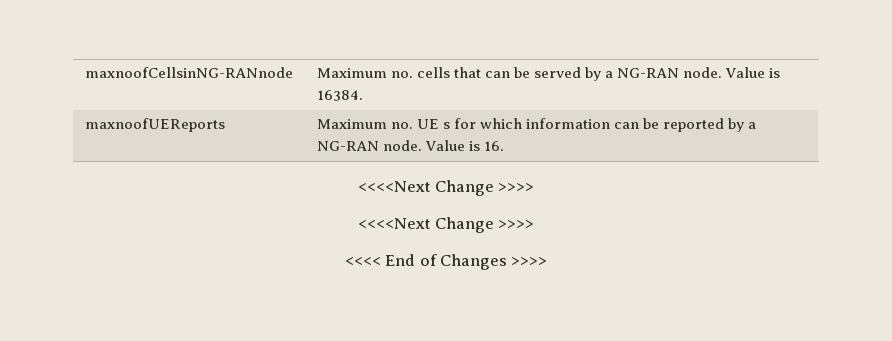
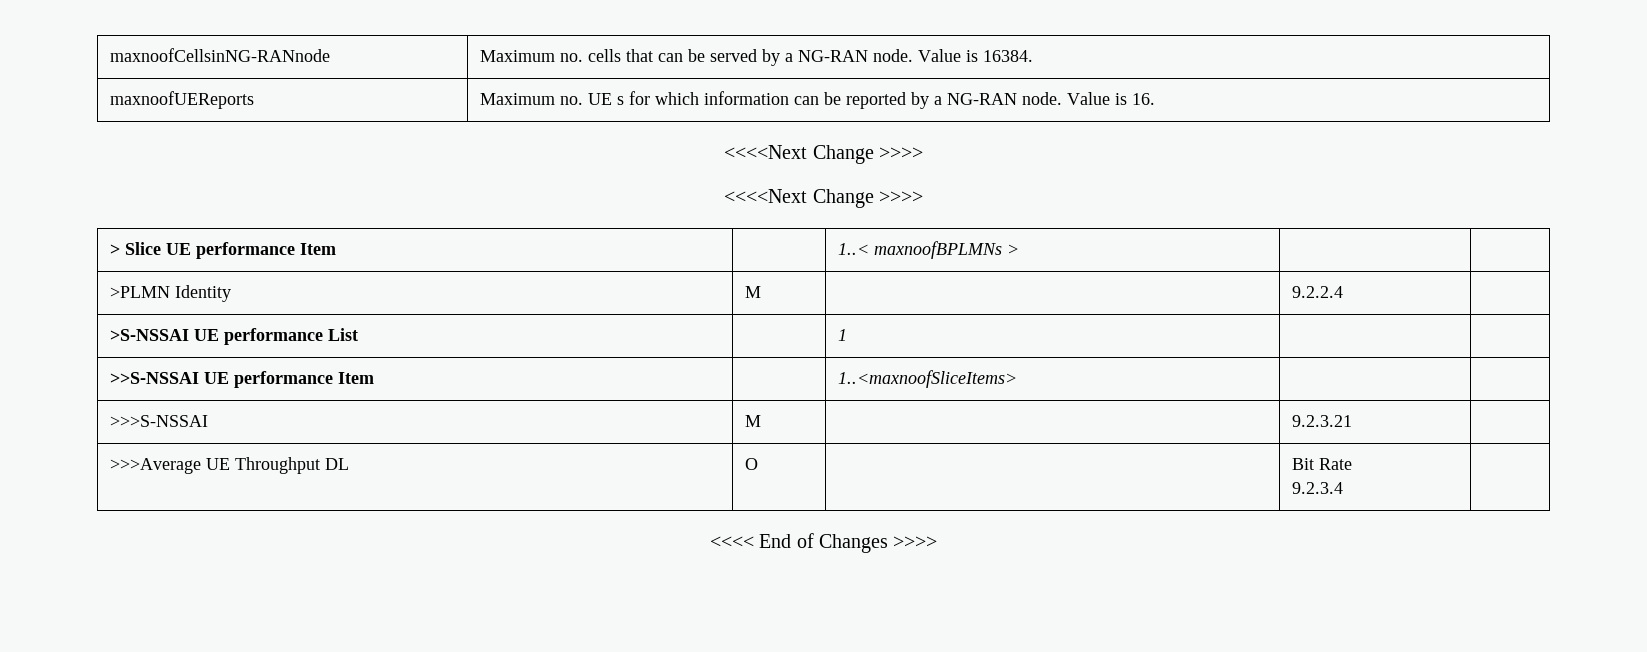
(535, 224) none -> [110,242,337,259] [838,241,1020,259] [110,285,232,302] [745,286,762,298] [1292,286,1344,298] [110,328,359,345] [838,329,848,341] [110,371,375,388] [838,370,1018,388] [110,415,209,427] [745,415,762,427] [1292,415,1353,427] [110,457,350,474] [745,458,759,470] [1292,458,1353,470] [1292,482,1344,494] // > Slice UE performance Item | | 1..< maxnoofBPLMNs > | | // >PLMN Identity | M | | 9.2.2.4 | // >S-NSSAI UE performance List | | 1 | | // >>S-NSSAI UE performance Item | | 1..<maxnoofSliceItems> | | // >>>S-NSSAI | M | | 9.2.3.21 | // >>>Average UE Throughput DL | O | | Bit Rate // 9.2.3.4 |

